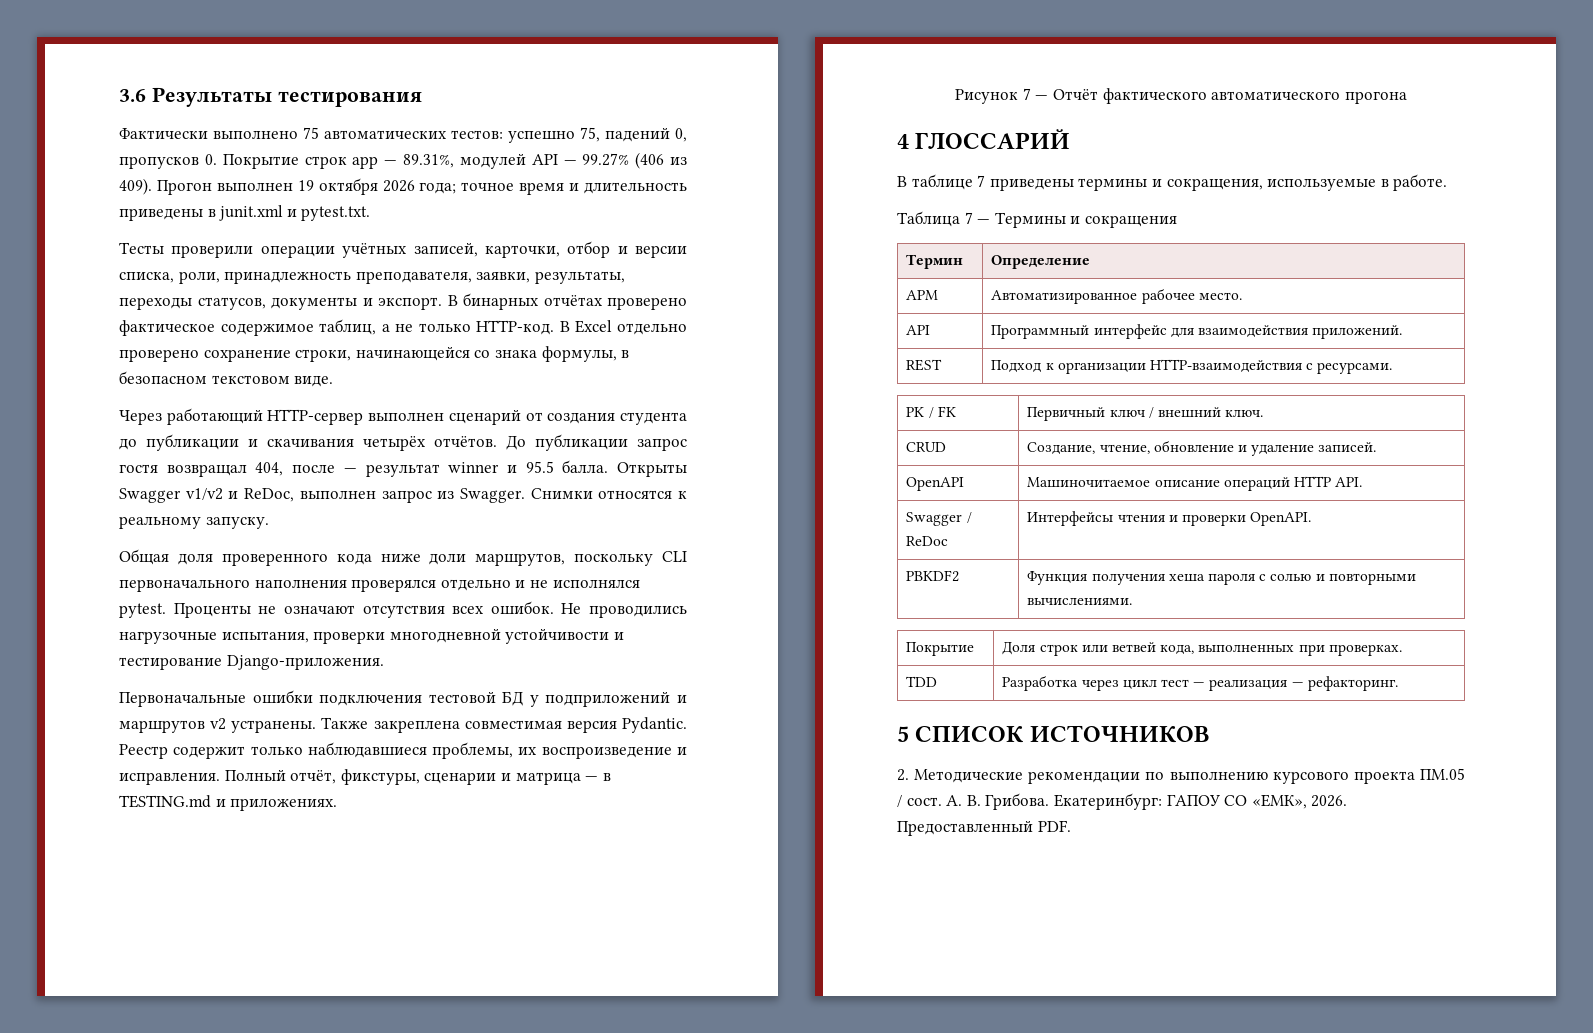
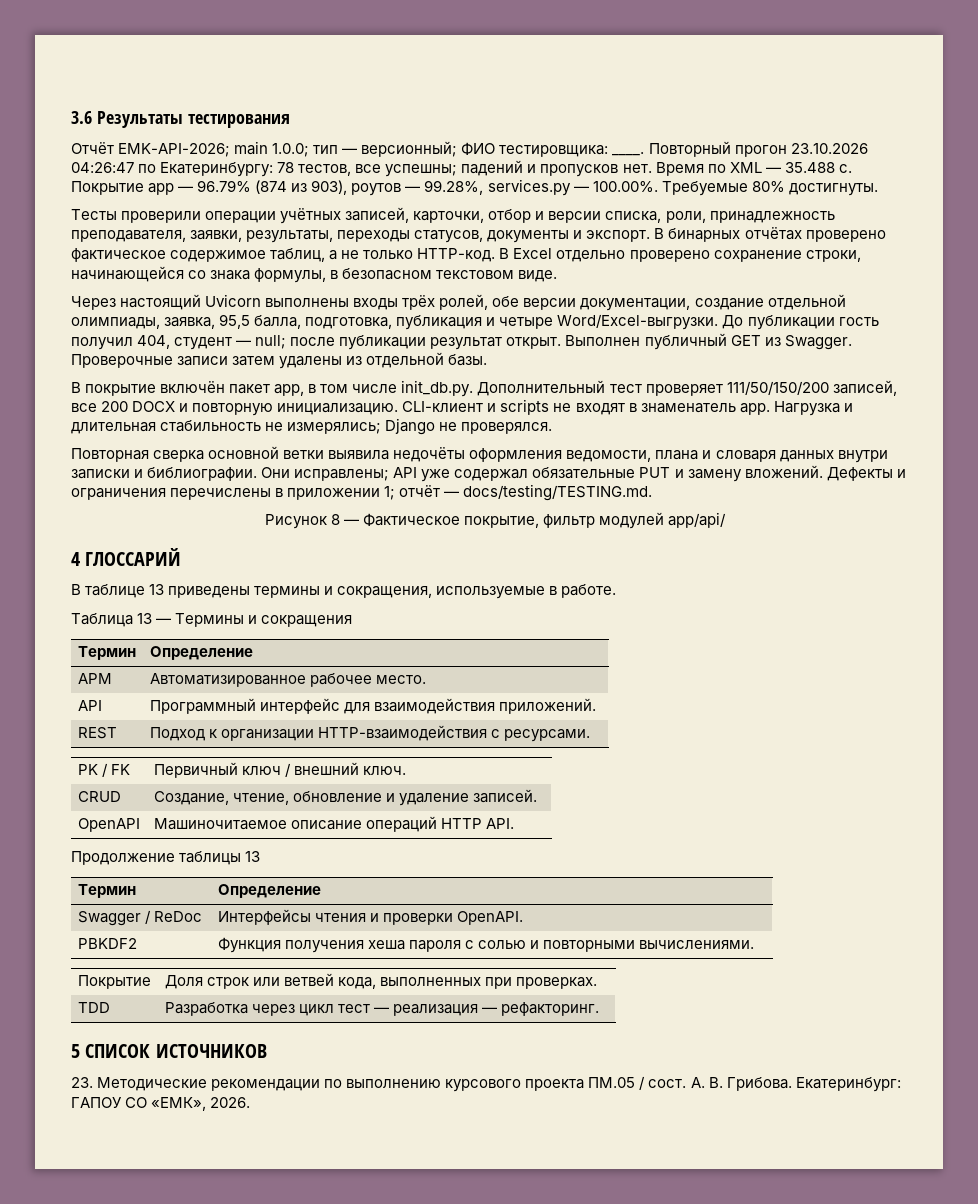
[119,127,687,143] [119,152,687,169] [119,178,687,195] [119,205,371,221] Фактически выполнено 75 автоматических тестов: успешно 75, падений 0, пропусков 0. Покрытие строк app — 89.31%, модулей API — 99.27% (406 из 409). Прогон выполнен 19 октября 2026 года; точное время и длительность приведены в junit.xml и pytest.txt. -> [71,141,868,157] [71,160,852,177] [71,179,878,196] Отчёт EMK-API-2026; main 1.0.0; тип — версионный; ФИО тестировщика: ____. Повторный прогон 23.10.2026 04:26:47 по Екатеринбургу: 78 тестов, все успешны; падений и пропусков нет. Время по XML — 35.488 с. Покрытие app — 96.79% (874 из 903), роутов — 99.28%, services.py — 100.00%. Требуемые 80% достигнуты.
[166,408,687,425] [119,434,687,451] [119,460,687,477] [119,488,687,503] [119,516,269,529] [119,549,687,566] [119,579,640,592] [119,601,687,618] [119,628,624,644] [119,655,384,670] [119,690,687,707] [119,717,687,733] [119,742,687,759] [119,769,611,785] [119,795,338,811] [955,88,1407,104] работающий HTTP-сервер выполнен сценарий от создания студента до публикации и скачивания четырёх отчётов. До публикации запрос гостя возвращал 404, после — результат winner и 95.5 балла. Открыты Swagger v1/v2 и ReDoc, выполнен запрос из Swagger. Снимки относятся к реальному запуску. // Общая доля проверенного кода ниже доли маршрутов, поскольку CLI первоначального наполнения проверялся отдельно и не исполнялся pytest. Проценты не означают отсутствия всех ошибок. Не проводились нагрузочные испытания, проверки многодневной устойчивости и тестирование Django-приложения. // Первоначальные ошибки подключения тестовой БД у подприложений и маршрутов v2 устранены. Также закреплена совместимая версия Pydantic. Реестр содержит только наблюдавшиеся проблемы, их воспроизведение и исправления. Полный отчёт, фикстуры, сценарии и матрица — в TESTING.md и приложениях. // Рисунок 7 — Отчёт фактического автоматического прогона -> [120,294,846,311] [71,314,879,330] [71,333,852,350] [71,352,488,369] [71,380,897,397] [71,399,853,416] [71,418,553,435] [71,446,888,463] [71,465,906,482] [71,484,653,501] [264,512,727,529] настоящий Uvicorn выполнены входы трёх ролей, обе версии документации, создание отдельной олимпиады, заявка, 95,5 балла, подготовка, публикация и четыре Word/Excel-выгрузки. До публикации гость получил 404, студент — null; после публикации результат открыт. Выполнен публичный GET из Swagger. Проверочные записи затем удалены из отдельной базы. // В покрытие включён пакет app, в том числе init_db.py. Дополнительный тест проверяет 111/50/150/200 записей, все 200 DOCX и повторную инициализацию. CLI-клиент и scripts не входят в знаменатель app. Нагрузка и длительная стабильность не измерялись; Django не проверялся. // Повторная сверка основной ветки выявила недочёты оформления ведомости, плана и словаря данных внутри записки и библиографии. Они исправлены; API уже содержал обязательные PUT и замену вложений. Дефекты и ограничения перечислены в приложении 1; отчёт — docs/testing/TESTING.md. // Рисунок 8 — Фактическое покрытие, фильтр модулей app/api/
[977,175,986,187] 7 -> [149,584,165,595] 13
[964,212,973,224] 7 -> [137,613,153,624] 13
(1363, 482) none -> [71,851,261,865] [77,884,136,898] [217,884,321,898] // Продолжение таблицы 13 // Термин | Определение
[897,769,909,781] 2. -> [71,1077,93,1088] 23.
[897,820,1071,836] Предоставленный PDF. -> (251, 1102) none

